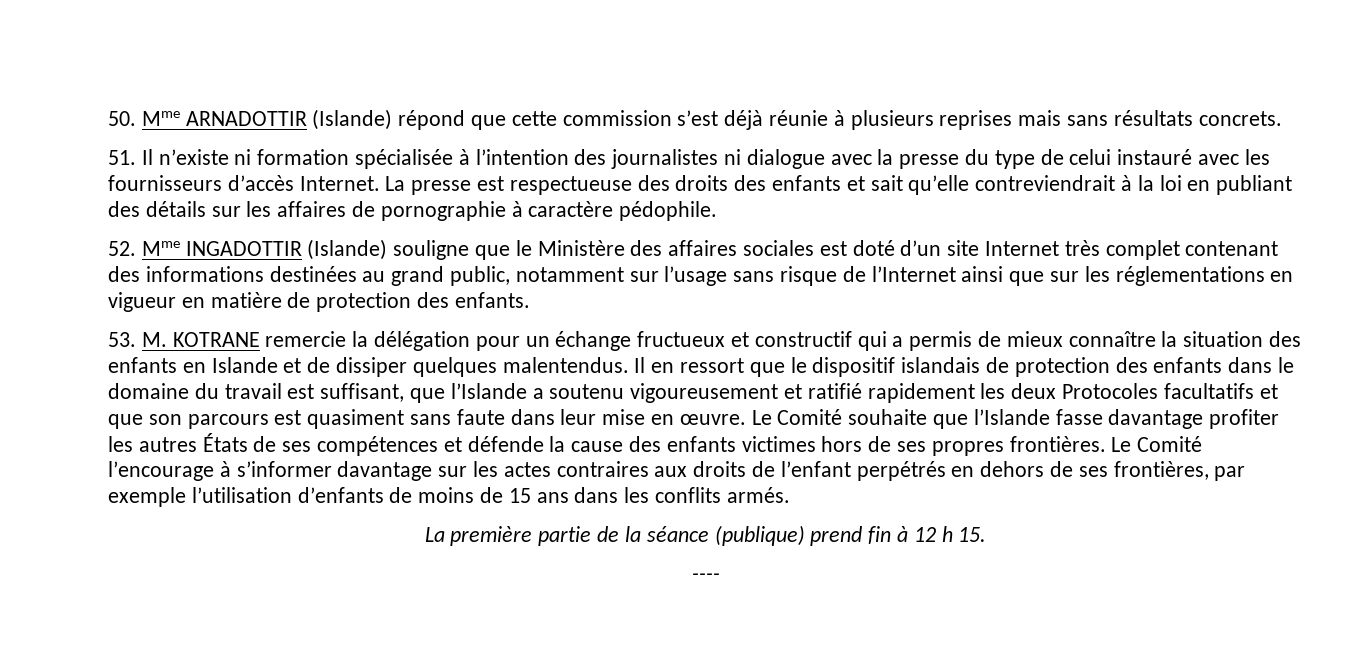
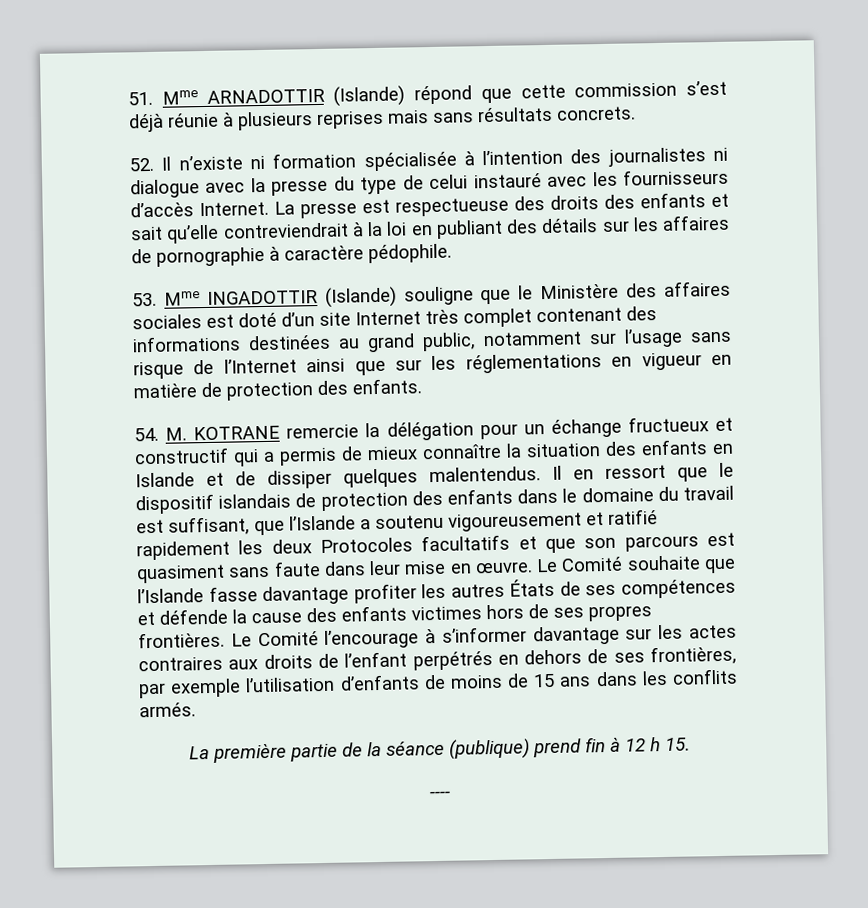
[108,111,136,126] 50. -> [128,91,153,106] 51.
[108,150,136,165] 51. -> [129,157,154,172] 52.
[108,241,136,256] 52. -> [132,292,157,307] 53.
[108,332,136,347] 53. -> [134,427,159,442] 54.

